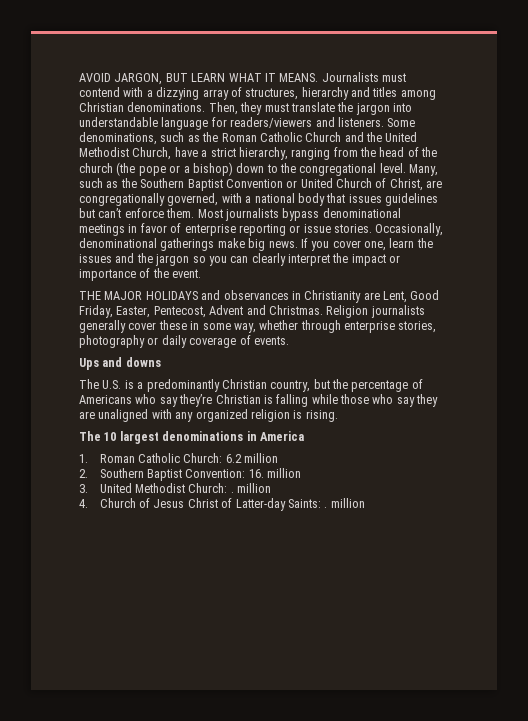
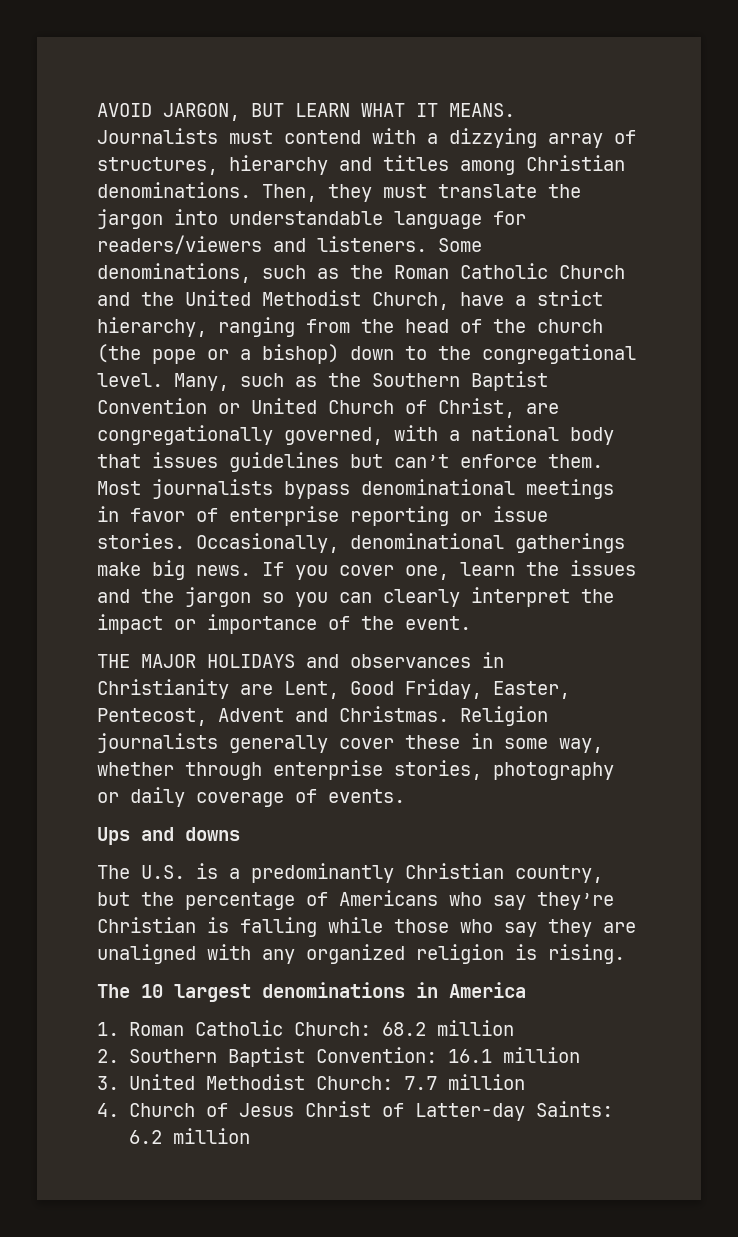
[225,454,242,463] 6.2 -> [381,1022,426,1036] 68.2
[248,469,264,478] 16. -> [447,1049,492,1063] 16.1
[230,492,234,493] . -> [403,1076,437,1090] 7.7
[324,507,328,508] . -> [128,1130,162,1144] 6.2

